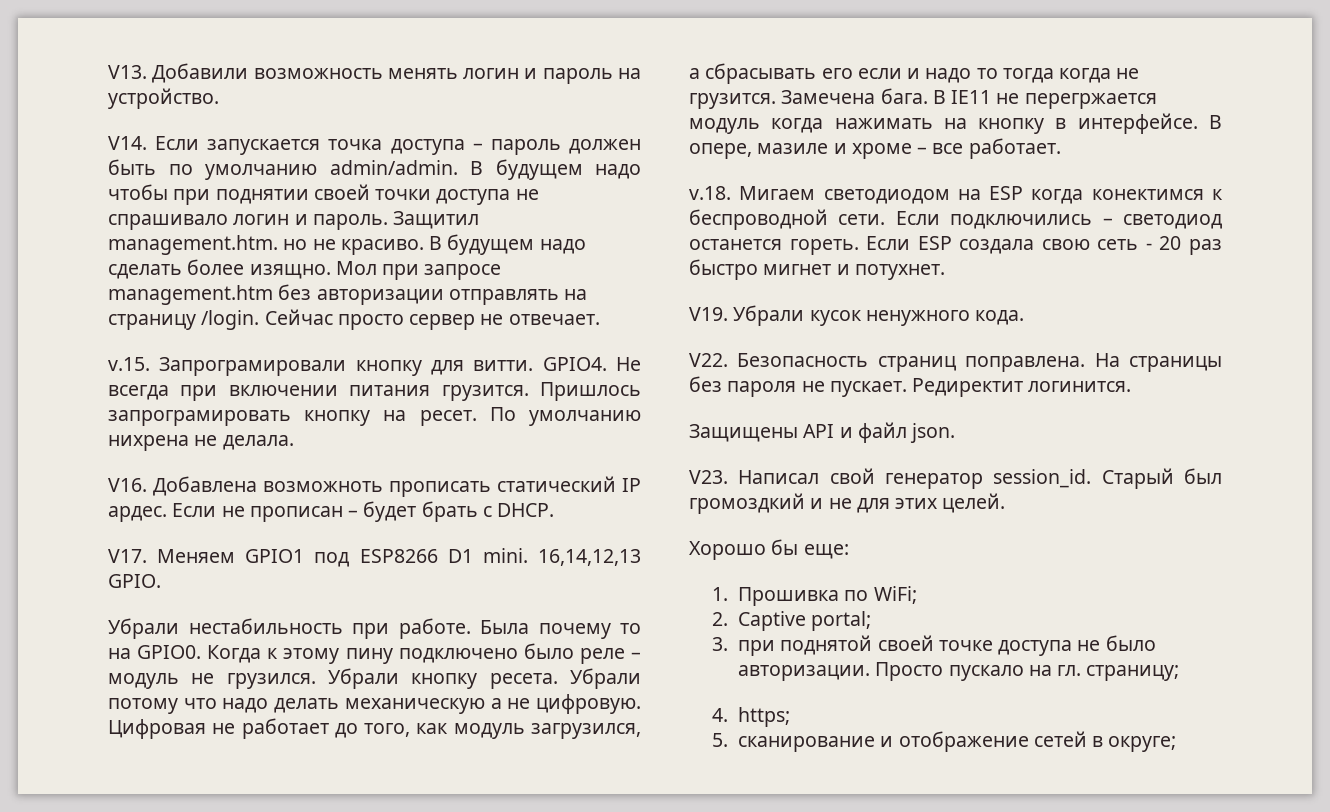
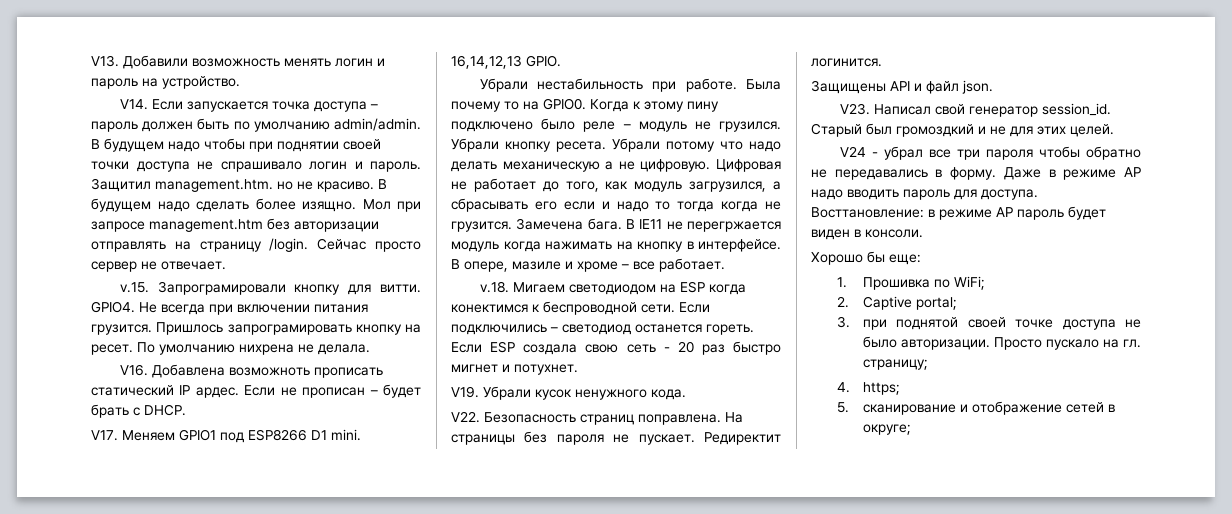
(1006, 503) none -> [839,146,1141,160] [811,167,1141,180] [811,189,1038,200] [811,206,1106,220] [811,229,923,240] // V24 - убрал все три пароля чтобы обратно не передавались в форму. Даже в режиме AP надо вводить пароль для доступа. Восттановление: в режиме AP пароль будет виден в консоли.

